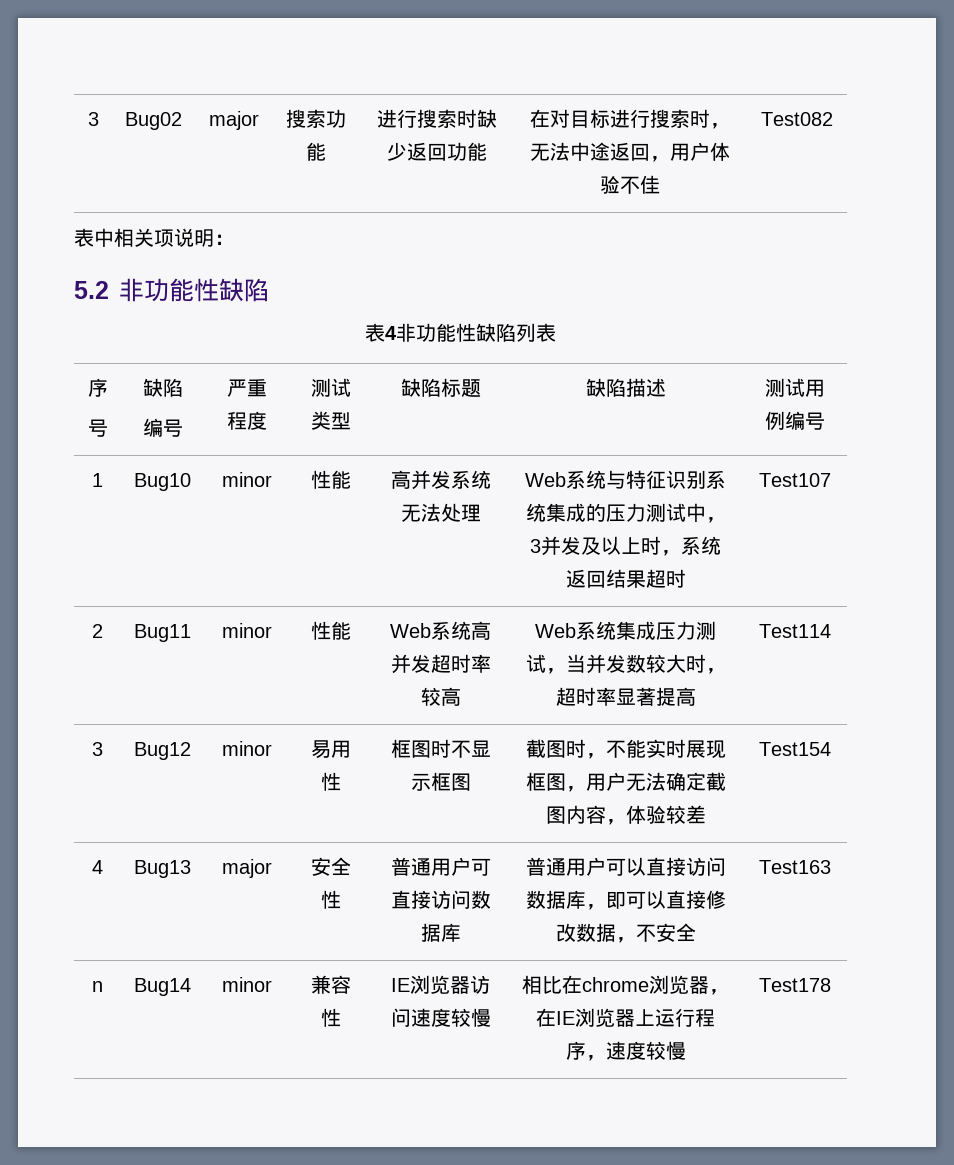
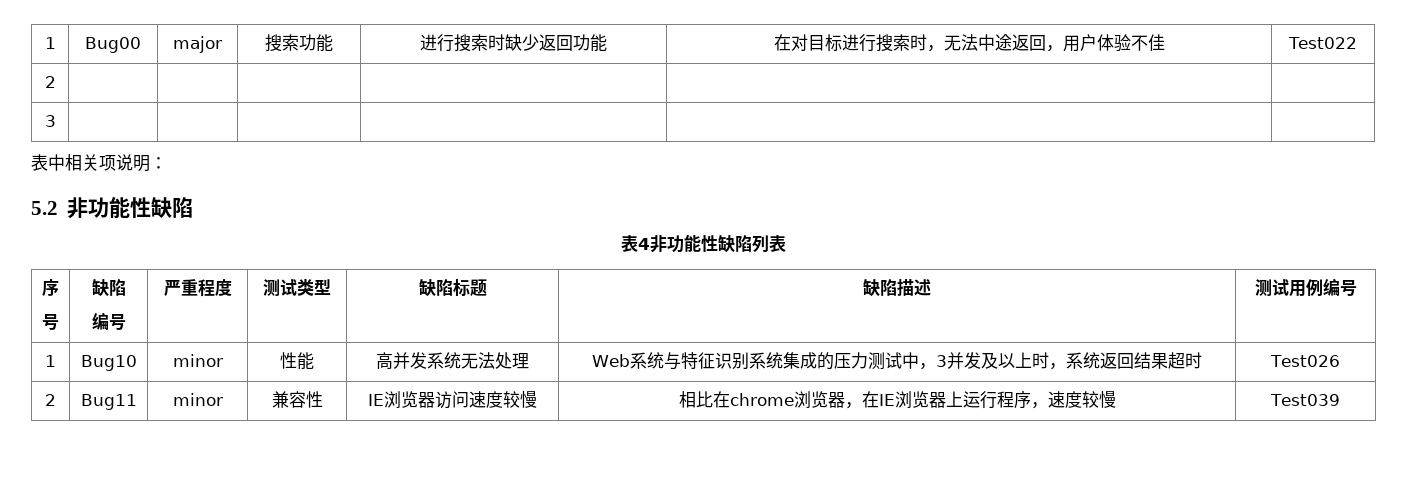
[87,112,99,126] [125,112,182,130] 3 | Bug02 -> [44,37,56,49] [85,37,141,53] 1 | Bug00
[761,112,833,126] Test082 -> [1287,37,1358,49] [44,76,56,88] [44,115,56,127] Test022 // 2 | | | | | | // 3 | | | | | |
[758,473,831,487] Test107 -> [1270,355,1341,367] Test026
[310,621,351,640] [390,621,491,640] [390,654,491,674] [420,687,461,706] [535,621,716,640] [525,654,726,674] [555,687,696,706] [758,624,831,638] [92,742,103,756] [134,742,191,760] [221,741,272,756] [310,740,351,759] [320,772,341,791] [390,739,491,758] [410,772,471,791] [525,739,726,759] [525,772,726,792] [545,805,706,825] [758,742,831,756] [92,860,103,874] [134,860,191,878] [221,859,272,878] [310,857,351,876] [320,890,341,909] [390,857,491,876] [390,890,491,909] [420,923,461,942] [525,857,726,876] [525,890,726,910] [555,923,696,943] [758,860,831,874] [92,981,103,992] [134,978,191,996] [221,977,272,992] | 性能 | Web系统高并发超时率较高 | Web系统集成压力测试，当并发数较大时，超时率显著提高 | Test114 // 3 | Bug12 | minor | 易用性 | 框图时不显示框图 | 截图时，不能实时展现框图，用户无法确定截图内容，体验较差 | Test154 // 4 | Bug13 | major | 安全性 | 普通用户可直接访问数据库 | 普通用户可以直接访问数据库，即可以直接修改数据，不安全 | Test163 // n | Bug14 | minor -> (223, 399) none
[758,978,831,992] Test178 -> [1270,394,1341,406] Test039

